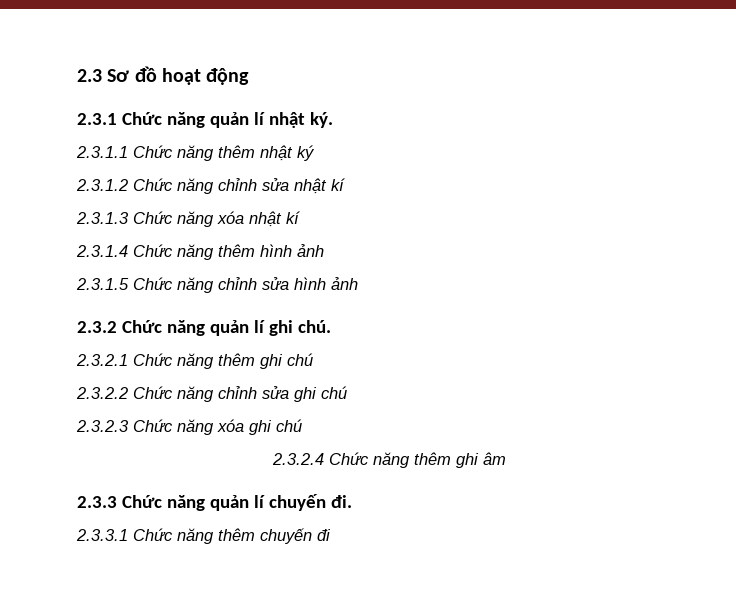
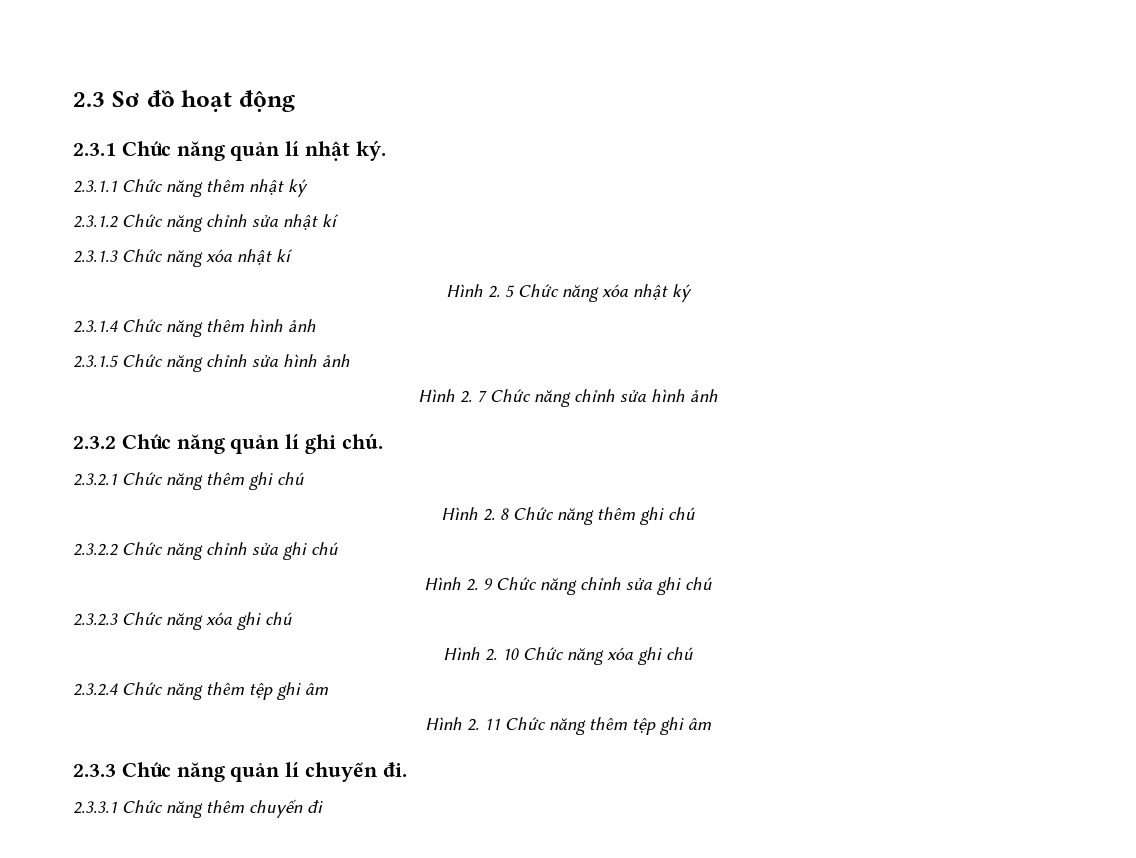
(300, 217) none -> [446,284,692,302] // Hình 2. 5 Chức năng xóa nhật ký
(358, 283) none -> [418,389,718,407] // Hình 2. 7 Chức năng chỉnh sửa hình ảnh
(313, 359) none -> [441,507,695,525] // Hình 2. 8 Chức năng thêm ghi chú
(347, 392) none -> [424,577,712,595] // Hình 2. 9 Chức năng chỉnh sửa ghi chú
[272,452,451,468] 2.3.2.4 Chức năng thêm -> [443,647,693,665] [73,682,329,700] [425,717,656,735] Hình 2. 10 Chức năng xóa ghi chú // 2.3.2.4 Chức năng thêm tệp ghi âm // Hình 2. 11 Chức năng thêm tệp

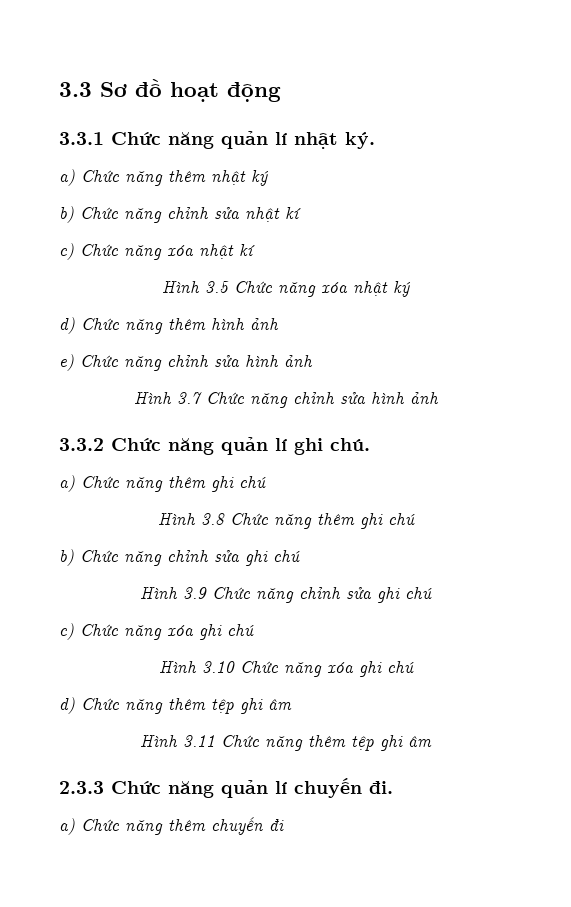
[73,92,105,107] 2.3 -> [59,82,92,97] 3.3
[73,143,116,156] 2.3.1 -> [59,132,104,145] 3.3.1
[73,180,118,193] 2.3.1.1 -> [59,169,75,186] a)
[73,215,118,228] 2.3.1.2 -> [59,206,74,223] b)
[73,250,118,263] 2.3.1.3 -> [59,243,74,260] c)
[488,285,515,298] 2. 5 -> [205,281,229,293] 3.5
[73,320,118,333] 2.3.1.4 -> [59,317,75,334] d)
[73,355,119,368] 2.3.1.5 -> [59,354,74,371] e)
[460,389,718,407] [73,436,116,449] 2. 7 Chức năng chỉnh sửa hình ảnh // 2.3.2 -> [176,392,439,408] [59,438,104,451] 3.7 Chức năng chỉnh sửa hình ảnh // 3.3.2
[73,473,118,486] 2.3.2.1 -> [59,475,75,492] a)
[483,507,695,525] [73,543,118,556] 2. 8 Chức năng thêm ghi chú // 2.3.2.2 -> [200,513,415,529] [59,549,74,566] 3.8 Chức năng thêm ghi chú // b)
[466,577,712,595] [73,613,118,626] 2. 9 Chức năng chỉnh sửa ghi chú // 2.3.2.3 -> [183,587,432,603] [59,623,74,640] 3.9 Chức năng chỉnh sửa ghi chú // c)
[485,647,693,665] [73,683,118,696] 2. 10 Chức năng xóa ghi chú // 2.3.2.4 -> [201,661,414,677] [59,697,75,714] 3.10 Chức năng xóa ghi chú // d)
[467,718,501,731] 2. 11 -> [183,735,215,747] 3.11
[73,801,118,814] 2.3.3.1 -> [59,818,75,835] a)

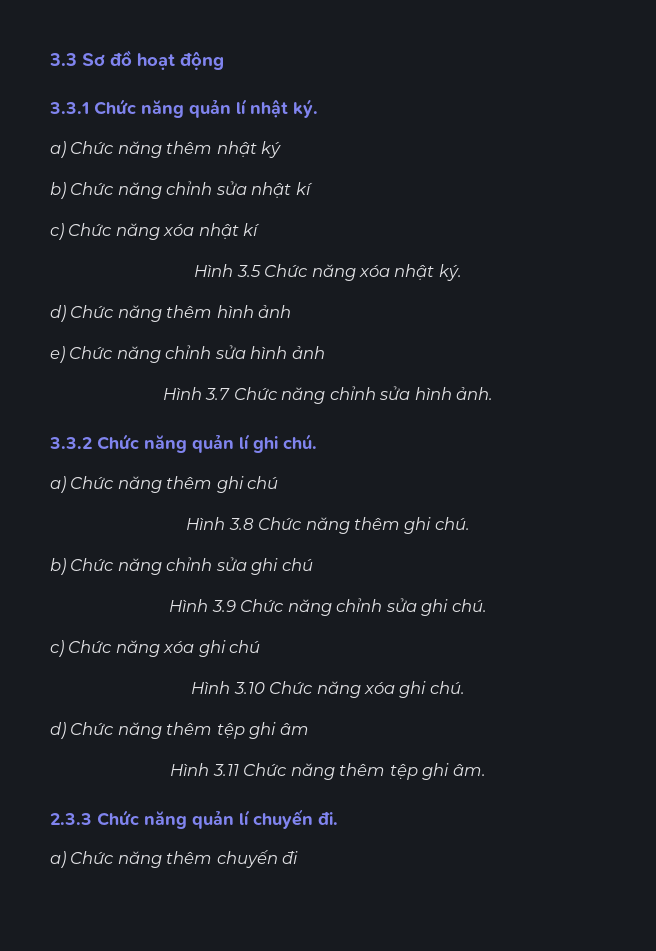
[393,281,411,297] ký -> [438,264,462,281] ký.
[409,392,439,404] ảnh -> [456,387,494,400] ảnh.
[387,513,415,525] chú -> [434,517,470,530] chú.
[405,587,432,599] chú -> [451,599,487,612] chú.
[386,661,414,673] chú -> [429,681,465,694] chú.
[408,736,432,747] âm -> [452,763,486,776] âm.

